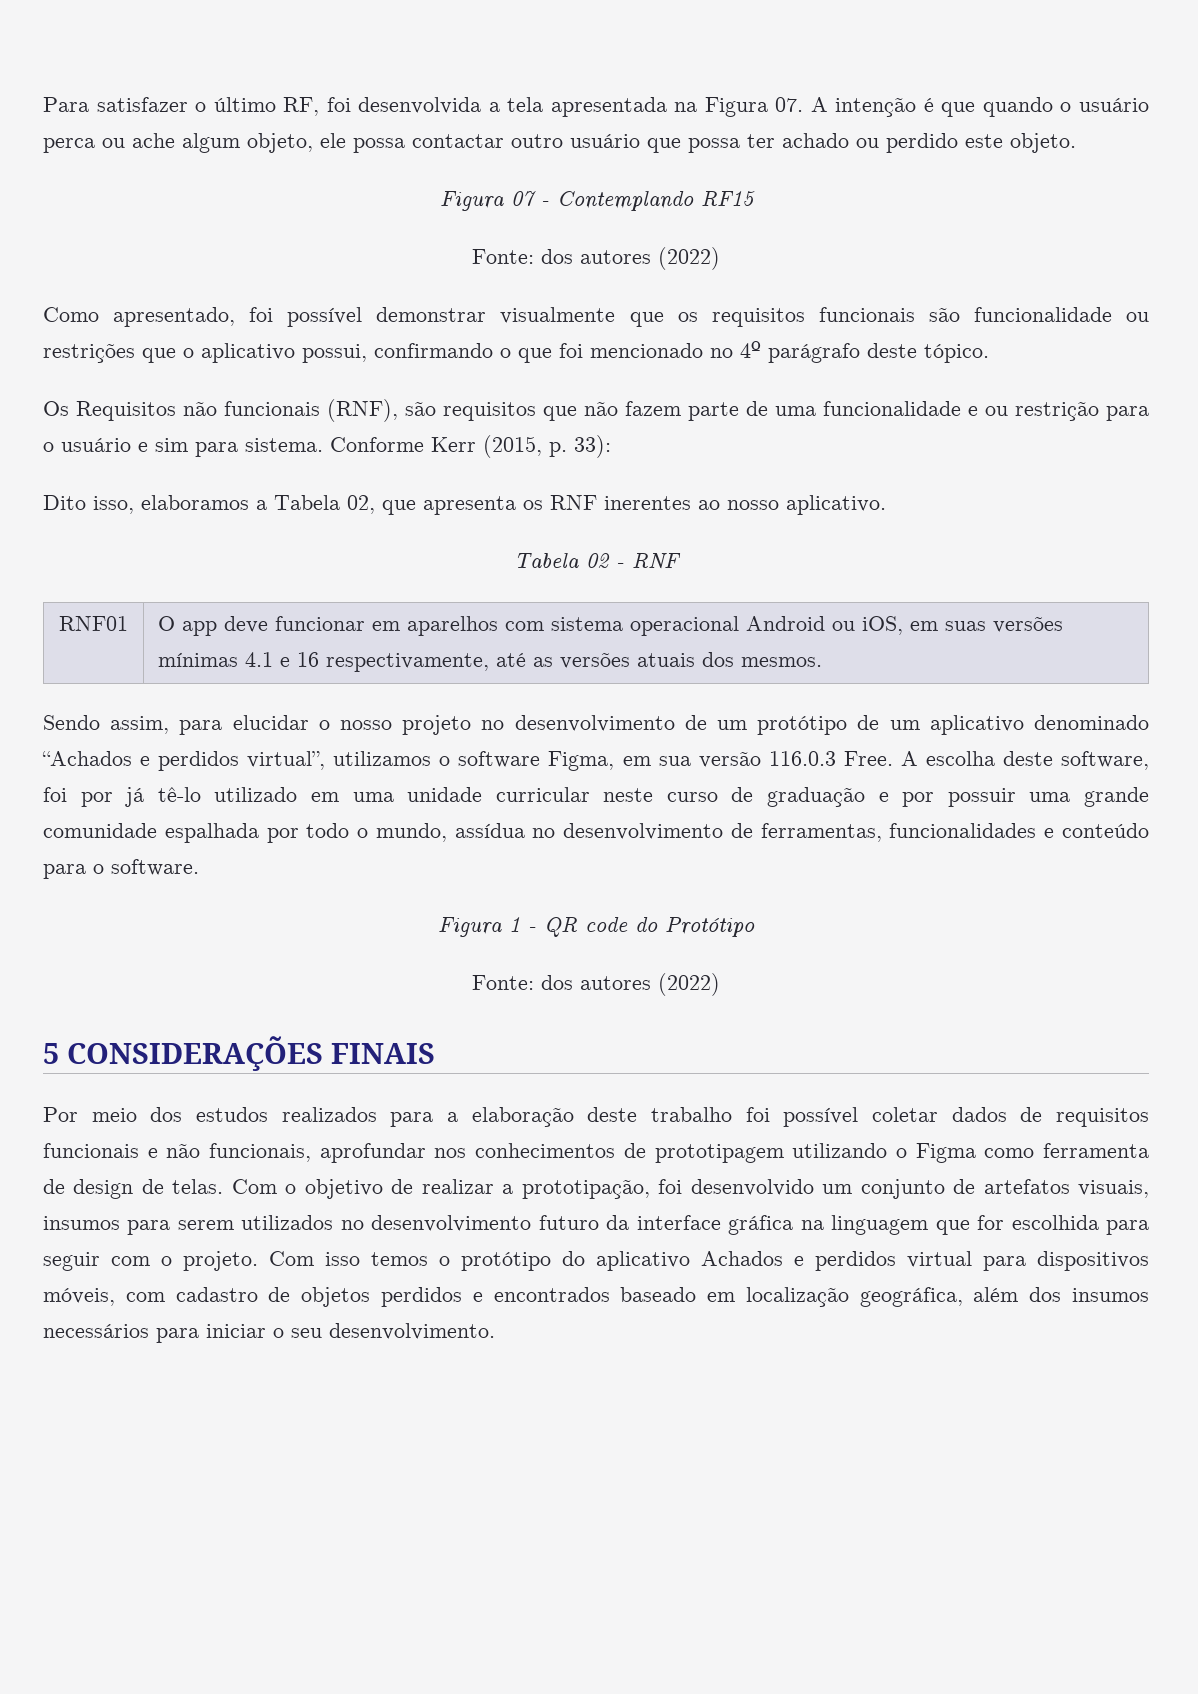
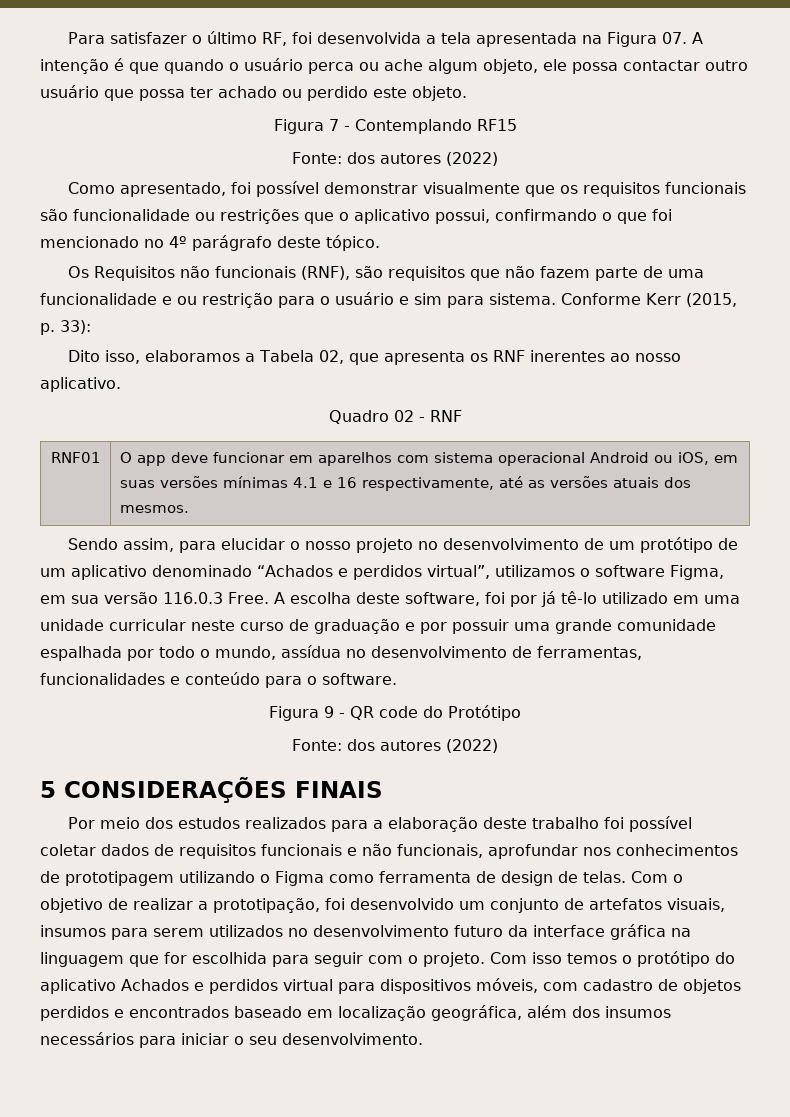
[510,191,536,206] 07 -> [328,119,339,131] 7
[514,553,579,569] Tabela -> [328,410,389,424] Quadro
[509,917,520,932] 1 -> [323,706,334,718] 9

